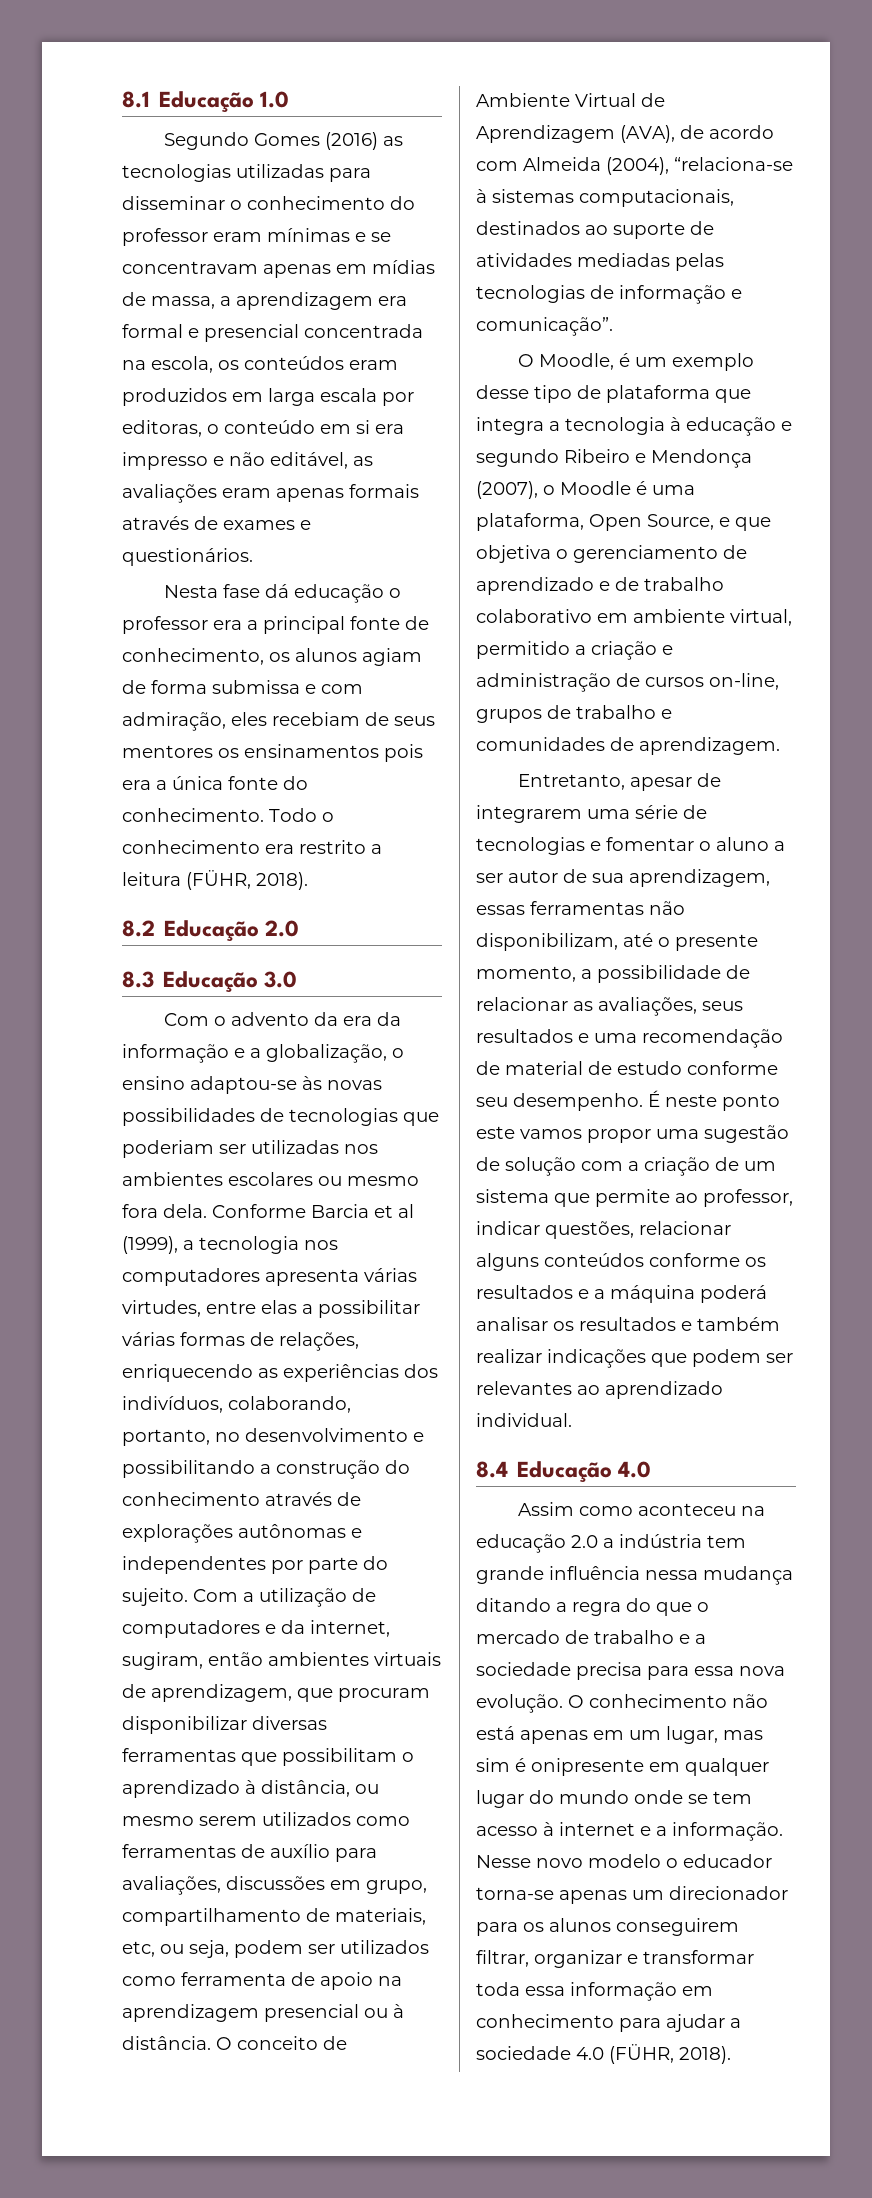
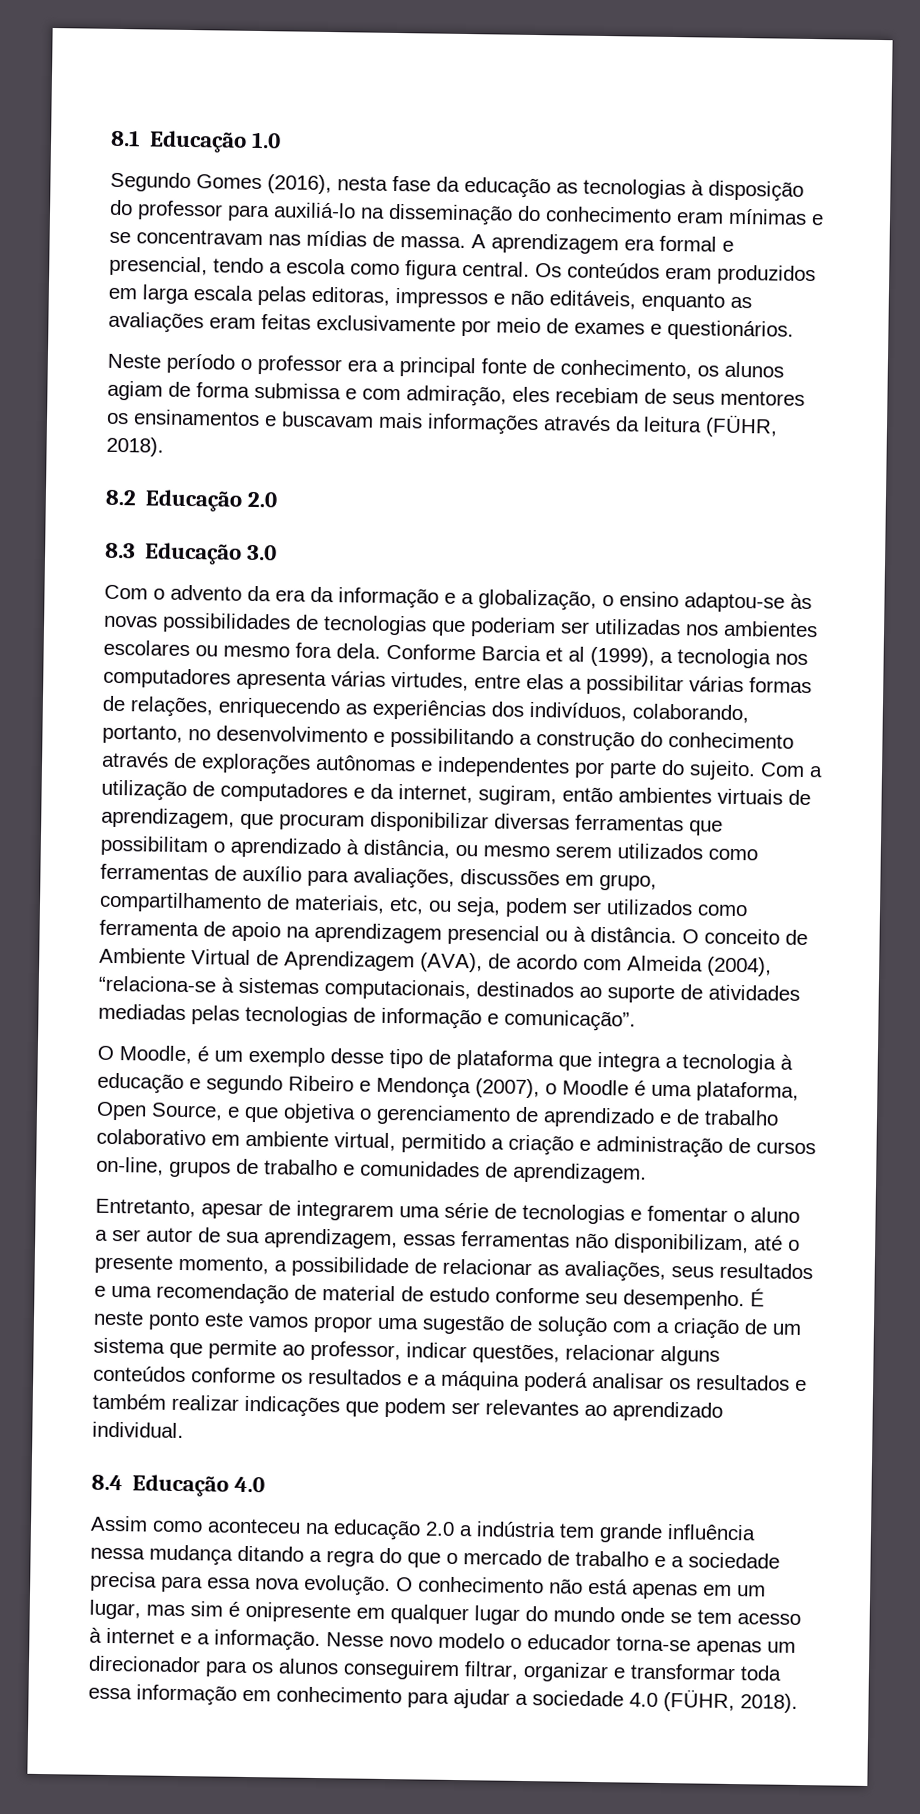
[325,132,404,150] [122,164,371,182] [122,196,415,210] [122,228,208,246] (2016) as tecnologias utilizadas para disseminar o conhecimento do professor -> [267,174,804,202] [109,199,672,226] (2016), nesta fase da educação as tecnologias à disposição do professor para auxiliá-lo na disseminação do conhecimento
[263,260,435,278] [122,292,407,310] [122,324,423,342] [122,356,239,373] apenas em mídias de massa, a aprendizagem era formal e presencial concentrada na escola, os -> [268,230,734,255] [109,255,562,280] nas mídias de massa. A aprendizagem era formal e presencial, tendo a escola como figura central. Os
[382,392,414,406] [122,420,404,437] [122,452,373,470] [122,484,419,503] [122,516,189,530] por editoras, o conteúdo em si era impresso e não editável, as avaliações eram apenas formais através -> [257,286,752,312] [108,311,541,337] pelas editoras, impressos e não editáveis, enquanto as avaliações eram feitas exclusivamente por meio
[164,584,385,603] Nesta fase dá educação -> [107,353,235,374] Neste período
[384,744,423,762] [122,776,308,790] [122,808,334,822] [122,840,382,854] pois era a única fonte do conhecimento. Todo o conhecimento era restrito a -> [264,411,640,436] e buscavam mais informações através da

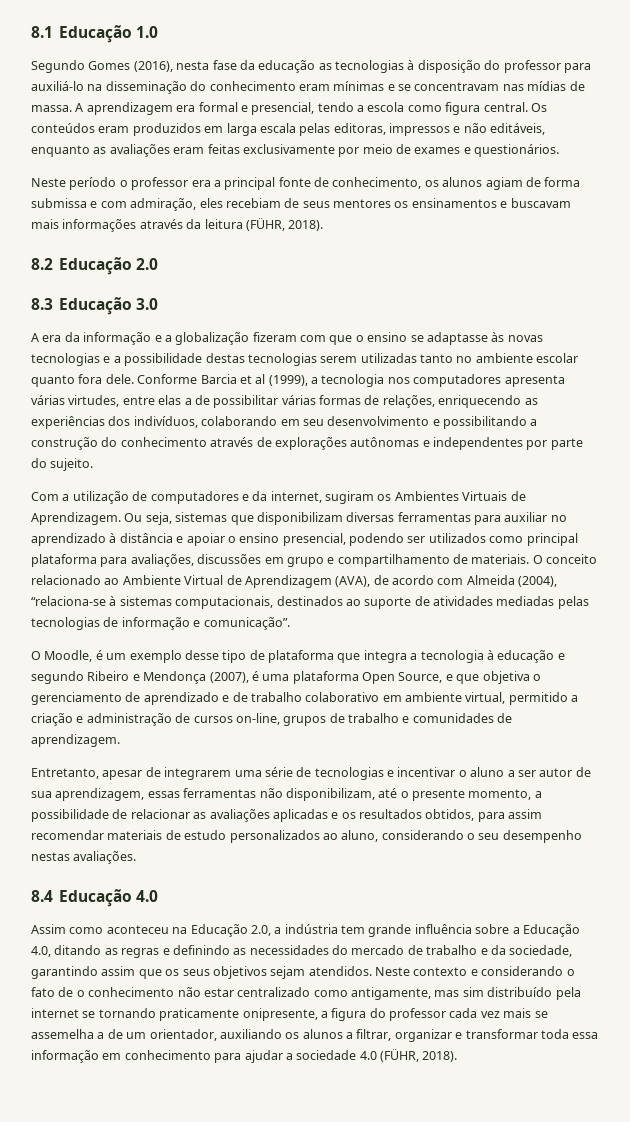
[104,584,271,602] Com o advento da -> [31,333,39,342] A
[478,589,812,613] [104,612,818,638] [103,639,381,659] globalização, o ensino adaptou-se às novas possibilidades de tecnologias que poderiam ser utilizadas nos ambientes escolares ou mesmo fora dela. -> [175,332,543,345] [31,353,579,366] [31,374,134,387] globalização fizeram com que o ensino se adaptasse às novas tecnologias e a possibilidade destas tecnologias serem utilizadas tanto no ambiente escolar quanto fora dele.
(582, 684) none -> [194,395,210,405] de
[632,703,749,724] [102,724,211,744] colaborando, portanto, no -> [201,416,324,426] colaborando em seu
(756, 770) none -> (94, 464) //
[478,785,811,806] [101,807,723,836] [100,835,758,861] [100,863,657,891] [99,891,748,918] [99,919,808,946] sugiram, então ambientes virtuais de aprendizagem, que procuram disponibilizar diversas ferramentas que possibilitam o aprendizado à distância, ou mesmo serem utilizados como ferramentas de auxílio para avaliações, discussões em grupo, compartilhamento de materiais, etc, ou seja, podem ser utilizados como ferramenta de apoio na aprendizagem presencial ou à distância. O conceito de -> [325,491,526,504] [31,512,567,525] [31,533,578,546] [31,554,598,567] [31,575,120,585] sugiram os Ambientes Virtuais de Aprendizagem. Ou seja, sistemas que disponibilizam diversas ferramentas para auxiliar no aprendizado à distância e apoiar o ensino presencial, podendo ser utilizados como principal plataforma para avaliações, discussões em grupo e compartilhamento de materiais. O conceito relacionado ao
[545,1079,629,1096] o Moodle -> (249, 677) none
[696,1081,799,1102] plataforma, -> [292,671,359,684] plataforma
[647,1205,728,1222] fomentar -> [397,767,456,777] incentivar
[564,1260,813,1283] [94,1282,765,1311] [93,1310,801,1340] [93,1337,720,1366] [93,1365,807,1392] [92,1393,723,1422] [92,1421,184,1439] avaliações, seus resultados e uma recomendação de material de estudo conforme seu desempenho. É neste ponto este vamos propor uma sugestão de solução com a criação de um sistema que permite ao professor, indicar questões, relacionar alguns conteúdos conforme os resultados e a máquina poderá analisar os resultados e também realizar indicações que podem ser relevantes ao aprendizado individual. -> [209,809,543,822] [31,830,582,843] [31,851,137,864] avaliações aplicadas e os resultados obtidos, para assim recomendar materiais de estudo personalizados ao aluno, considerando o seu desempenho nestas avaliações.
[333,1519,455,1541] educação 2.0 -> [190,924,271,937] Educação 2.0,
[90,1544,780,1569] [90,1571,766,1600] [89,1599,801,1626] [89,1627,796,1657] [88,1655,460,1681] nessa mudança ditando a regra do que o mercado de trabalho e a sociedade precisa para essa nova evolução. O conhecimento não está apenas em um lugar, mas sim é onipresente em qualquer lugar do mundo onde se tem acesso à internet e a informação. Nesse novo modelo o educador torna-se apenas um direcionador para os alunos conseguirem -> [475,924,580,937] [31,945,573,958] [31,966,575,979] [31,987,581,1000] [31,1008,548,1021] [31,1029,353,1041] sobre a Educação 4.0, ditando as regras e definindo as necessidades do mercado de trabalho e da sociedade, garantindo assim que os seus objetivos sejam atendidos. Neste contexto e considerando o fato de o conhecimento não estar centralizado como antigamente, mas sim distribuído pela internet se tornando praticamente onipresente, a figura do professor cada vez mais se assemelha a de um orientador, auxiliando os alunos a

